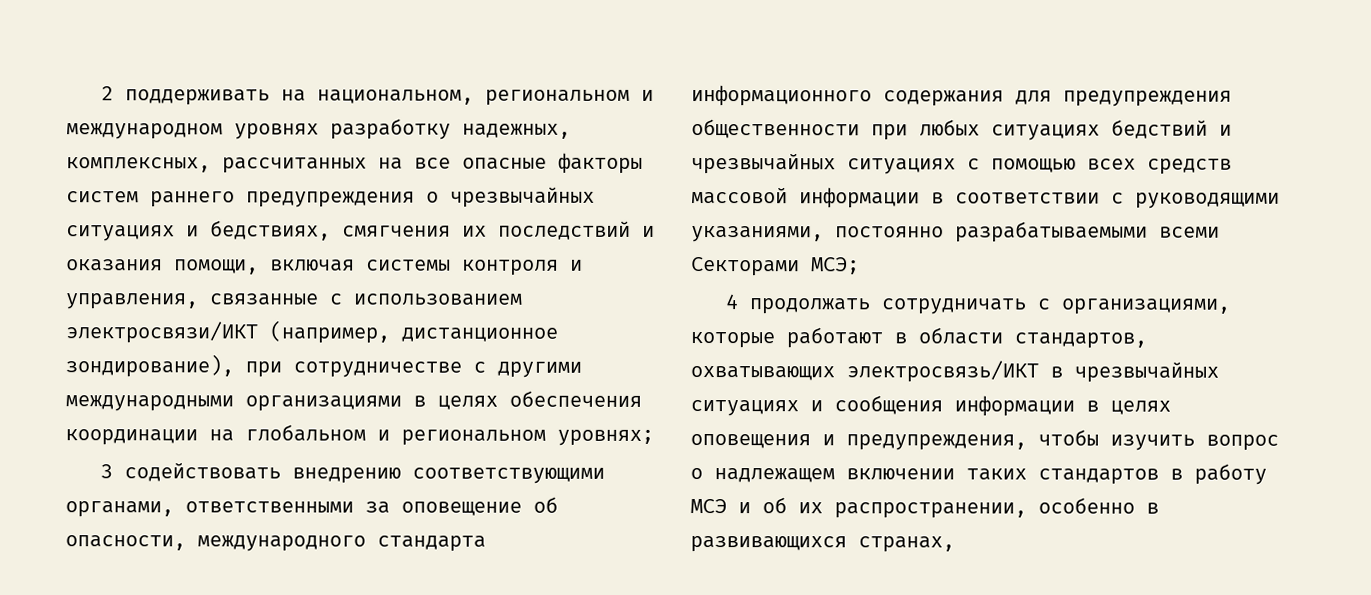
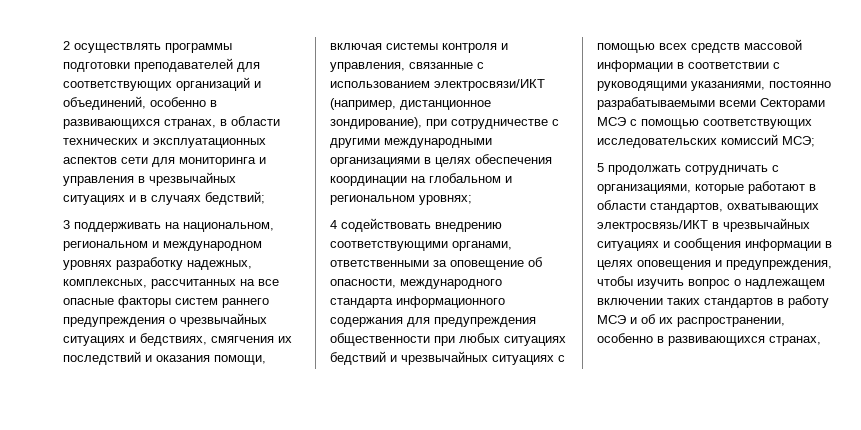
(115, 93) none -> [74,43,232,53] [63,58,260,72] [63,77,261,91] [63,96,217,110] [63,116,280,129] [63,138,266,148] [63,157,266,167] [63,172,236,186] [63,191,265,205] [63,220,70,229] осуществлять программы подготовки преподавателей для соответствующих организаций и объединений, особенно в развивающихся странах, в области технических и эксплуатационных аспектов сети для мониторинга и управления в чрезвычайных ситуациях и в случаях бедствий; // 3
[100,464,114,479] 3 -> [330,220,337,229] 4
(800, 267) none -> [597,117,812,129] [597,134,778,148] МСЭ с помощью соответствующих исследовательских комиссий
[725,294,740,310] 4 -> [597,163,604,172] 5

